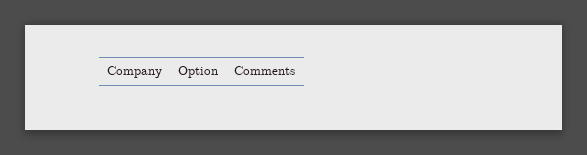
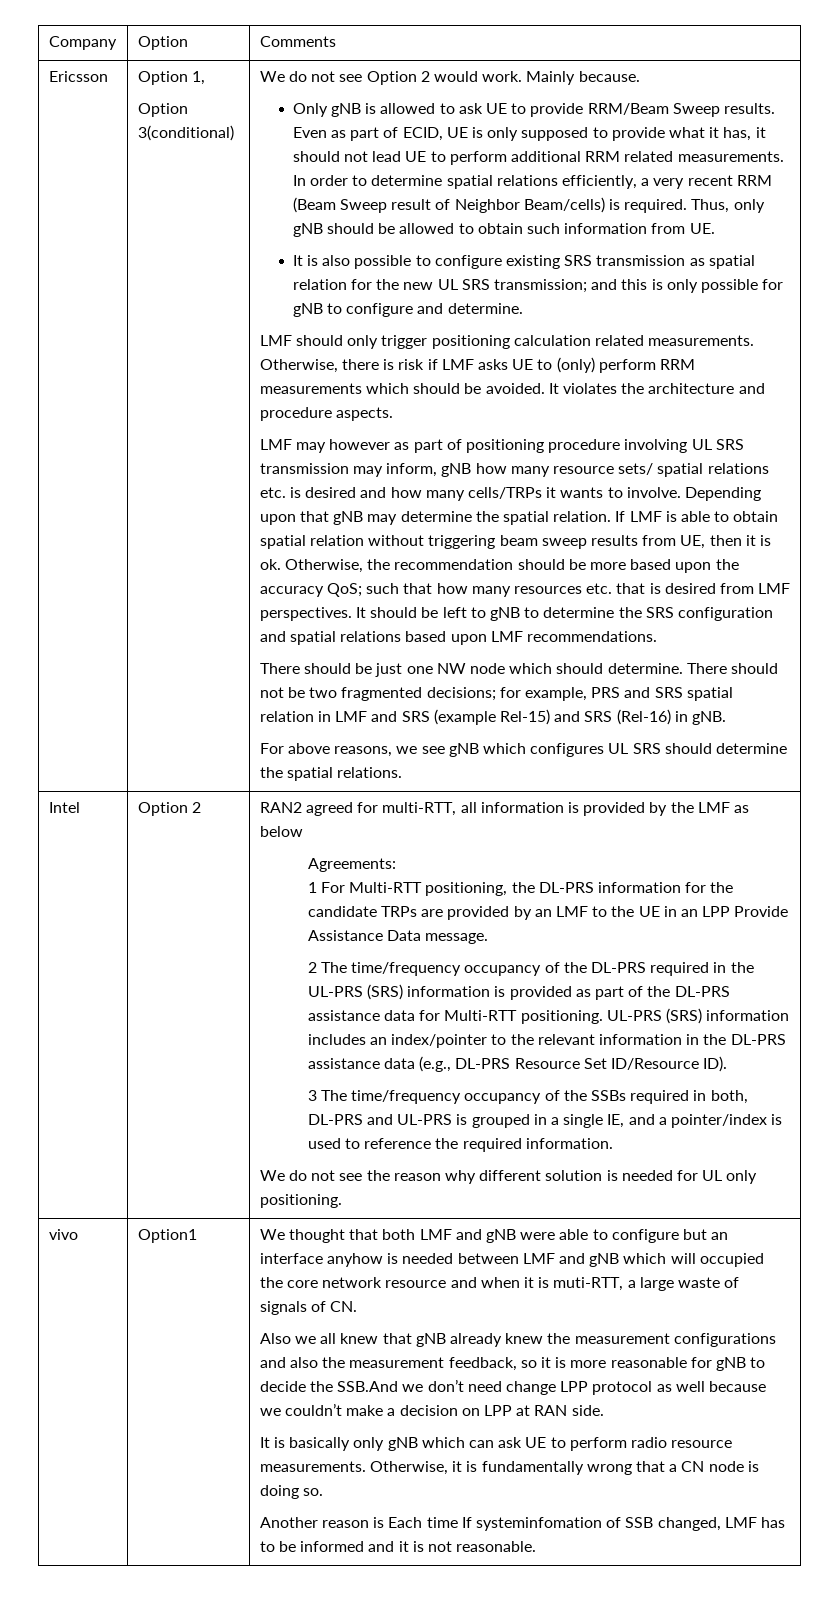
(295, 70) none -> [48,71,108,82] [137,71,206,85] [137,103,188,117] [137,125,234,141] [259,71,640,85] [292,103,775,117] [292,127,766,141] [292,151,784,165] [292,175,772,189] [292,197,765,213] [292,223,715,237] [292,255,755,269] [292,279,784,293] [292,303,523,317] [259,335,755,349] [259,357,695,373] [259,383,765,394] [259,407,394,421] [259,439,744,453] [259,463,769,477] [259,487,761,501] [259,511,779,525] [259,535,771,549] [259,559,739,573] [259,583,791,597] [259,607,773,621] [259,631,657,645] [259,663,778,677] [259,687,733,701] [259,709,726,725] [259,743,787,757] [259,767,403,781] [48,802,80,813] [137,802,202,816] [259,802,749,816] [259,826,303,837] [307,858,396,872] [307,882,734,896] [307,906,789,920] [307,930,489,944] [307,962,754,976] [307,984,730,1000] [307,1008,790,1024] [307,1034,786,1048] [307,1056,728,1072] [307,1090,748,1104] [307,1114,783,1128] [307,1138,613,1152] [259,1170,758,1184] [259,1194,342,1208] [48,1229,78,1240] [137,1229,197,1243] [259,1229,729,1243] [259,1253,764,1267] [259,1277,740,1291] [259,1301,358,1315] [259,1333,776,1347] [259,1357,766,1371] [259,1379,766,1395] [259,1403,604,1416] [259,1437,733,1451] [259,1461,759,1475] [259,1485,324,1499] [259,1517,785,1531] [259,1541,537,1552] // Ericsson | Option 1, // Option 3(conditional) | We do not see Option 2 would work. Mainly because. // Only gNB is allowed to ask UE to provide RRM/Beam Sweep results. Even as part of ECID, UE is only supposed to provide what it has, it should not lead UE to perform additional RRM related measurements. In order to determine spatial relations efficiently, a very recent RRM (Beam Sweep result of Neighbor Beam/cells) is required. Thus, only gNB should be allowed to obtain such information from UE. // It is also possible to configure existing SRS transmission as spatial relation for the new UL SRS transmission; and this is only possible for gNB to configure and determine. // LMF should only trigger positioning calculation related measurements. Otherwise, there is risk if LMF asks UE to (only) perform RRM measurements which should be avoided. It violates the architecture and procedure aspects. // LMF may however as part of positioning procedure involving UL SRS transmission may inform, gNB how many resource sets/ spatial relations etc. is desired and how many cells/TRPs it wants to involve. Depending upon that gNB may determine the spatial relation. If LMF is able to obtain spatial relation without triggering beam sweep results from UE, then it is ok. Otherwise, the recommendation should be more based upon the accuracy QoS; such that how many resources etc. that is desired from LMF perspectives. It should be left to gNB to determine the SRS configuration and spatial relations based upon LMF recommendations. // There should be just one NW node which should determine. There should not be two fragmented decisions; for example, PRS and SRS spatial relation in LMF and SRS (example Rel-15) and SRS (Rel-16) in gNB. // For above reasons, we see gNB which configures UL SRS should determine the spatial relations. // Intel | Option 2 | RAN2 agreed for multi-RTT, all information is provided by the LMF as below // Agreements: // 1 For Multi-RTT positioning, the DL-PRS information for the candidate TRPs are provided by an LMF to the UE in an LPP Provide Assistance Data message. // 2 The time/frequency occupancy of the DL-PRS required in the UL-PRS (SRS) information is provided as part of the DL-PRS assistance data for Multi-RTT positioning. UL-PRS (SRS) information includes an index/pointer to the relevant information in the DL-PRS assistance data (e.g., DL-PRS Resource Set ID/Resource ID). // 3 The time/frequency occupancy of the SSBs required in both, DL-PRS and UL-PRS is grouped in a single IE, and a pointer/index is used to reference the required information. // We do not see the reason why different solution is needed for UL only positioning. // vivo | Option1 | We thought that both LMF and gNB were able to configure but an interface anyhow is needed between LMF and gNB which will occupied the core network resource and when it is muti-RTT, a large waste of signals of CN. // Also we all knew that gNB already knew the measurement configurations and also the measurement feedback, so it is more reasonable for gNB to decide the SSB.And we don’t need change LPP protocol as well because we couldn’t make a decision on LPP at RAN side. // It is basically only gNB which can ask UE to perform radio resource measurements. Otherwise, it is fundamentally wrong that a CN node is doing so. // Another reason is Each time If systeminfomation of SSB changed, LMF has to be informed and it is not reasonable.

